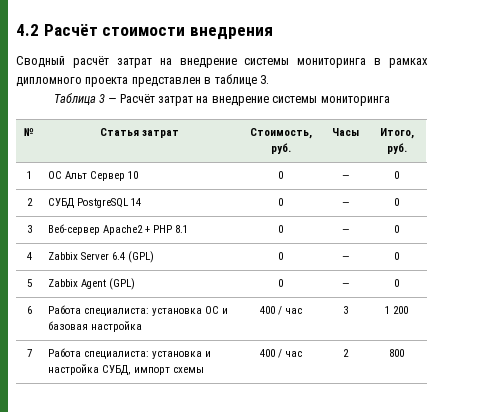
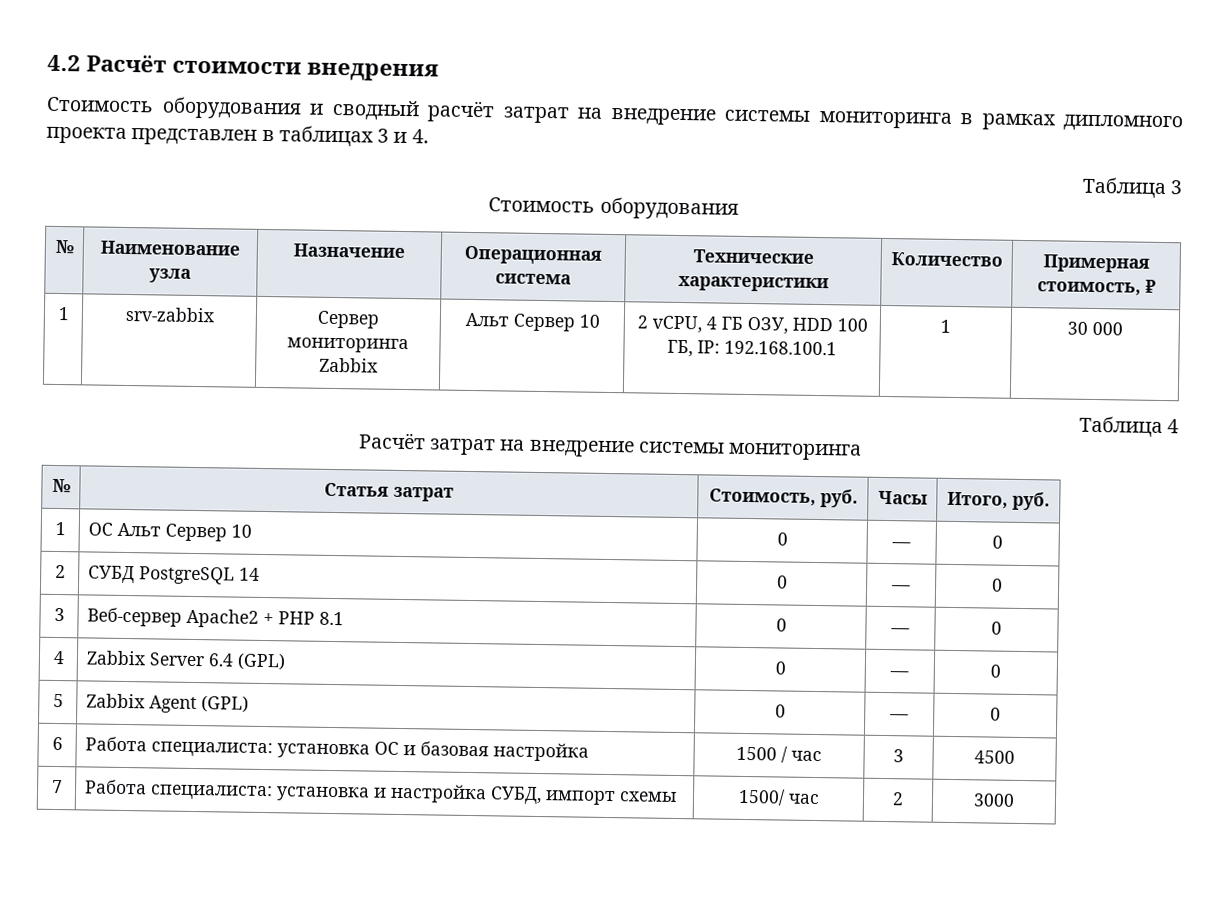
[16,56,65,68] Сводный -> [46,96,420,121] Стоимость оборудования и сводный
[214,74,269,87] [53,93,117,106] таблице 3. // Таблица 3 — -> [278,125,429,147] [1081,176,1182,199] [488,196,739,220] [54,239,74,254] [100,240,240,256] [149,268,191,283] [293,243,405,259] [464,245,602,265] [495,273,571,285] [692,249,814,264] [677,275,829,293] [890,252,1003,267] [1042,254,1150,273] [1036,279,1156,296] [57,306,70,321] [124,306,216,323] [317,310,379,329] [287,337,409,354] [318,357,379,373] [464,312,600,332] [636,315,868,335] [667,339,837,358] [940,319,951,333] [1067,321,1123,336] [1078,415,1179,437] таблицах 3 и 4. // Таблица 3 // Стоимость оборудования // № | Наименование узла | Назначение | Операционная система | Технические характеристики | Количество | Примерная стоимость, ₽ // 1 | srv-zabbix | Сервер мониторинга Zabbix | Альт Сервер 10 | 2 vCPU, 4 ГБ ОЗУ, HDD 100 ГБ, IP: 192.168.100.1 | 1 | 30 000 // Таблица 4 //
[259,306,275,314] 400 -> [736,746,777,761] 1500
[385,306,408,314] 1 200 -> [974,750,1015,764] 4500
[259,349,282,358] 400 / -> [737,788,786,806] 1500/
[389,349,404,357] 800 -> [973,793,1015,807] 3000

